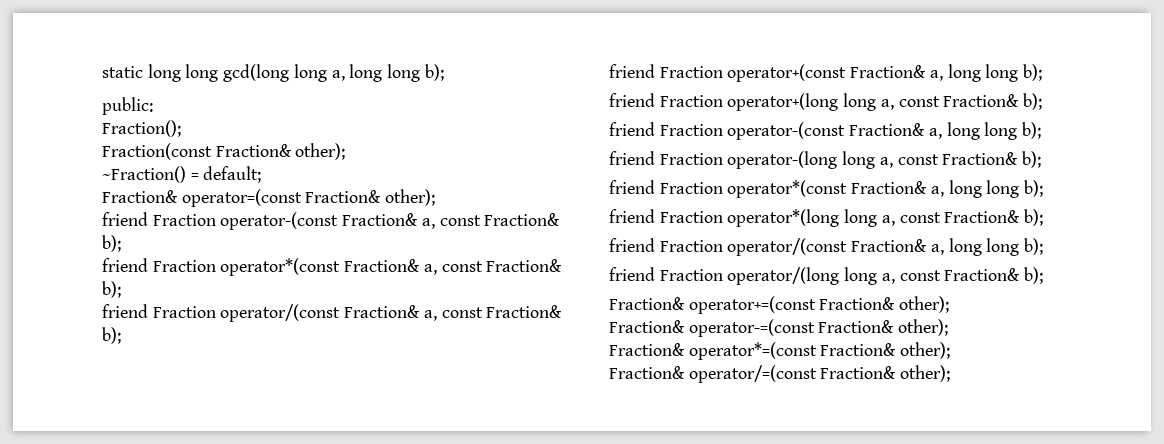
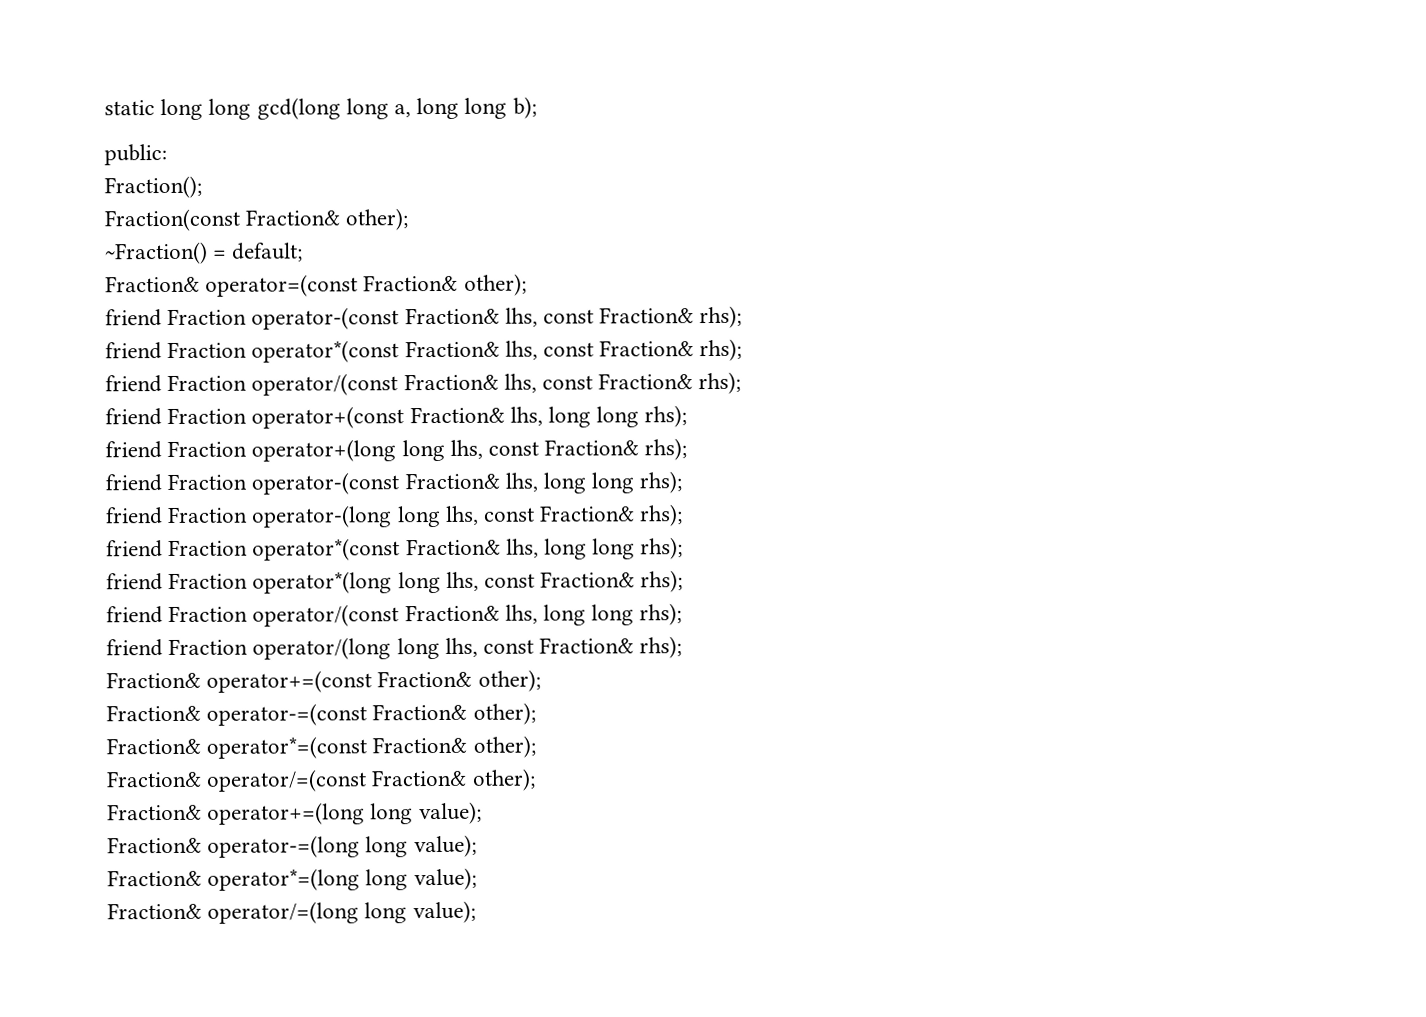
[421,213,561,229] [102,235,121,252] [102,258,563,276] [102,281,121,298] [102,304,563,322] [102,327,121,344] a, const Fraction& b); // friend Fraction operator*(const Fraction& a, const Fraction& b); // friend Fraction operator/(const Fraction& a, const Fraction& b); -> [504,305,743,329] [105,338,743,363] [105,371,742,396] lhs, const Fraction& rhs); // friend Fraction operator*(const Fraction& lhs, const Fraction& rhs); // friend Fraction operator/(const Fraction& lhs, const Fraction& rhs);
[929,64,1043,82] a, long long b); -> [509,405,688,428] lhs, long long rhs);
[880,93,1043,110] [609,122,1042,140] a, const Fraction& b); // friend Fraction operator-(const Fraction& a, long long b); -> [449,438,688,461] [105,471,683,495] lhs, const Fraction& rhs); // friend Fraction operator-(const Fraction& lhs, long long rhs);
[879,151,1042,168] [609,180,1044,198] a, const Fraction& b); // friend Fraction operator*(const Fraction& a, long long b); -> [444,504,684,527] [106,537,684,561] lhs, const Fraction& rhs); // friend Fraction operator*(const Fraction& lhs, long long rhs);
[881,209,1044,226] [609,238,1044,256] a, const Fraction& b); // friend Fraction operator/(const Fraction& a, long long b); -> [445,570,684,593] [106,603,683,627] lhs, const Fraction& rhs); // friend Fraction operator/(const Fraction& lhs, long long rhs);
[881,267,1044,284] a, const Fraction& b); -> [444,636,683,659] lhs, const Fraction& rhs);
(951, 373) none -> [107,801,482,825] [107,834,477,858] [107,867,477,891] [107,900,476,924] // Fraction& operator+=(long long value); // Fraction& operator-=(long long value); // Fraction& operator*=(long long value); // Fraction& operator/=(long long value);

